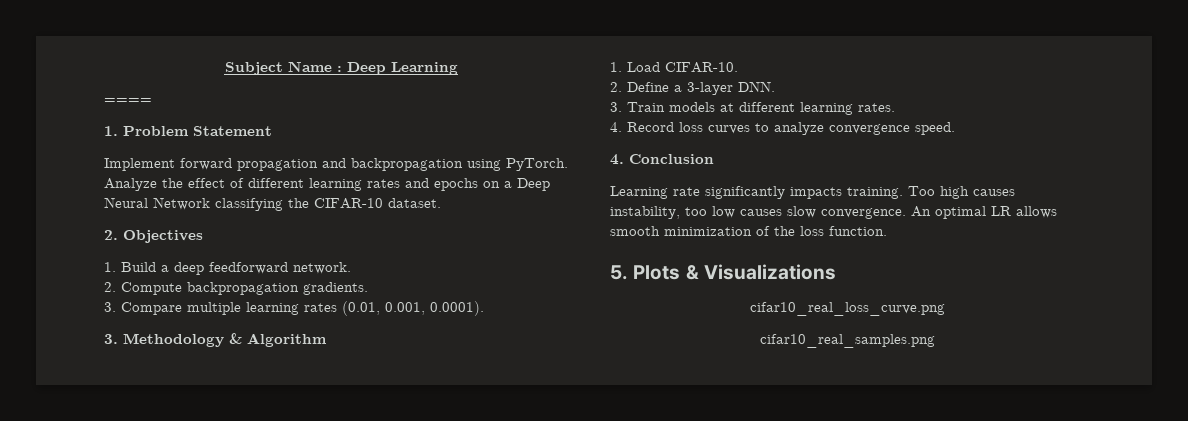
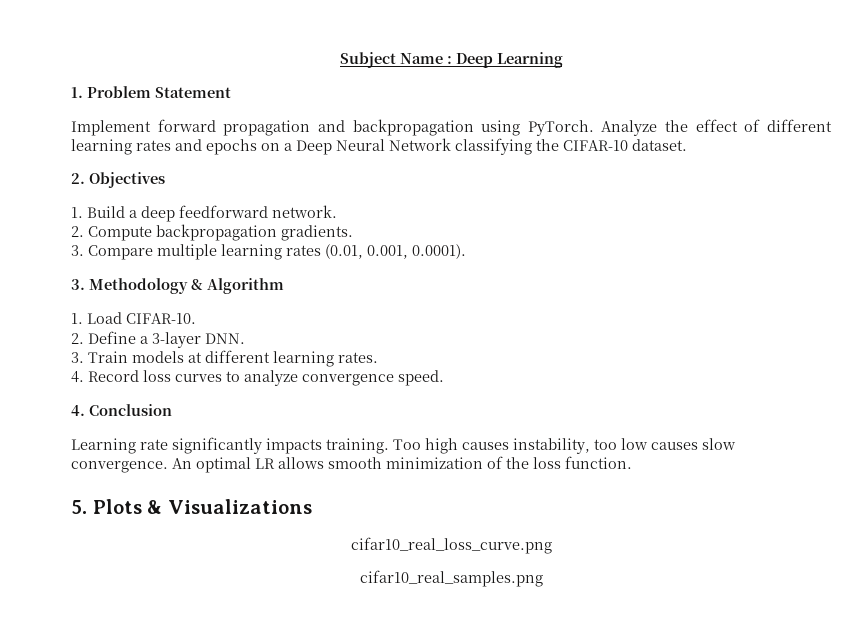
[104,98,152,104] // ==== -> (563, 60) none

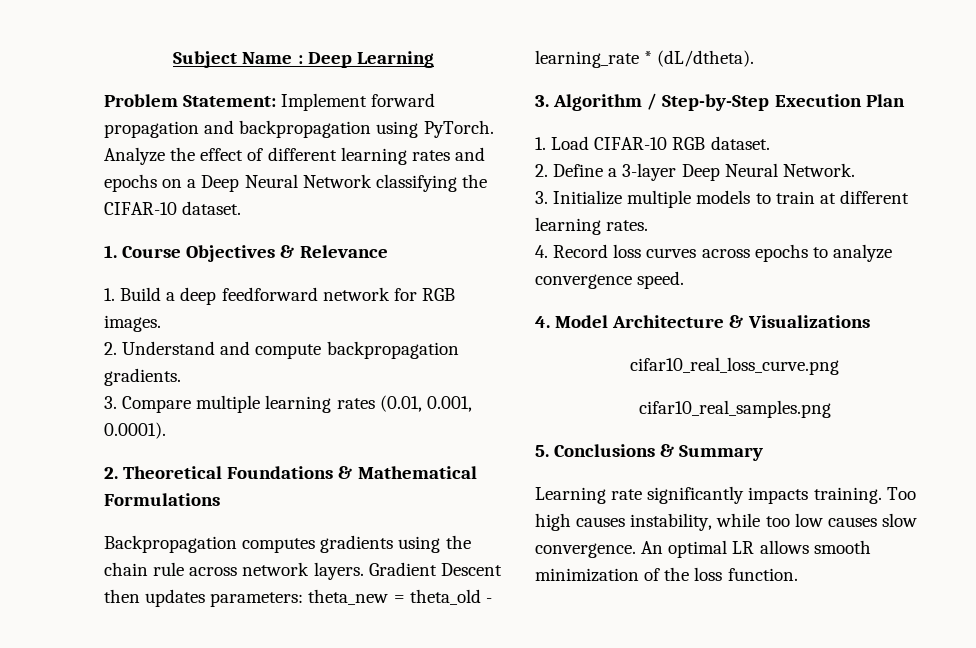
[71,86,231,98] 1. Problem Statement // -> [104,94,277,107] Problem Statement:
[71,173,85,184] 2. -> [104,245,182,258] 1. Course
(165, 180) none -> [280,245,388,258] & Relevance
[272,205,337,218] [71,226,152,241] network. // 2. Compute -> [322,287,455,301] [104,315,161,332] [104,341,322,359] network for RGB images. // 2. Understand and compute
[71,278,203,294] // 3. Methodology & -> [104,466,477,479] [104,493,220,506] [104,535,471,553] [104,562,502,580] [104,589,492,607] [535,50,755,68] [535,95,549,107] // 2. Theoretical Foundations & Mathematical Formulations // Backpropagation computes gradients using the chain rule across network layers. Gradient Descent then updates parameters: theta_new = theta_old - learning_rate * (dL/dtheta). // 3.
(284, 286) none -> [647,93,905,111] / Step-by-Step Execution Plan
[126,313,196,324] CIFAR-10. -> [594,136,770,150] CIFAR-10 RGB dataset.
[205,333,245,344] [71,351,184,363] DNN. // 3. Train models -> [681,163,855,181] [535,190,815,208] Deep Neural Network. // 3. Initialize multiple models to train
(222, 378) none -> [701,244,808,262] across epochs
[89,404,172,416] Conclusion -> [555,315,870,328] [630,357,839,375] [638,400,831,418] [535,444,764,461] Model Architecture & Visualizations // cifar10_real_loss_curve.png // cifar10_real_samples.png // 5. Conclusions & Summary
(590, 446) none -> [716,513,761,527] while
[71,499,312,514] [350,537,552,554] [359,570,543,587] // 5. Plots & Visualizations // cifar10_real_loss_curve.png // cifar10_real_samples.png -> (798, 574) none

